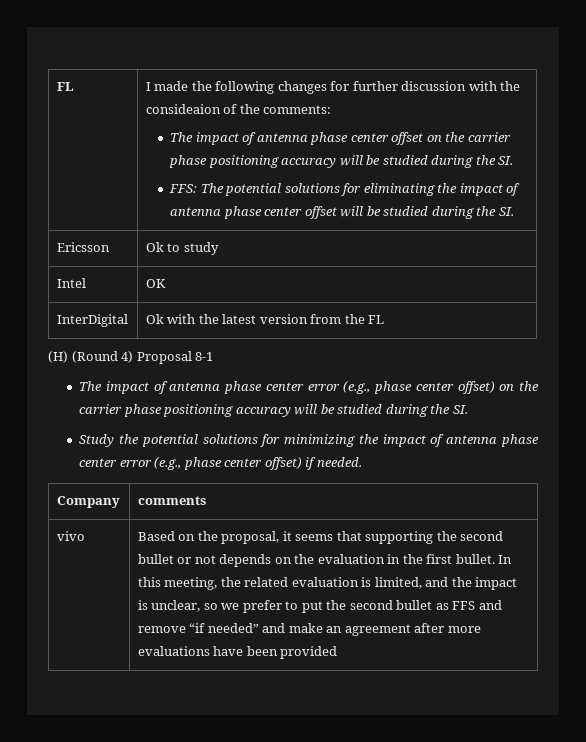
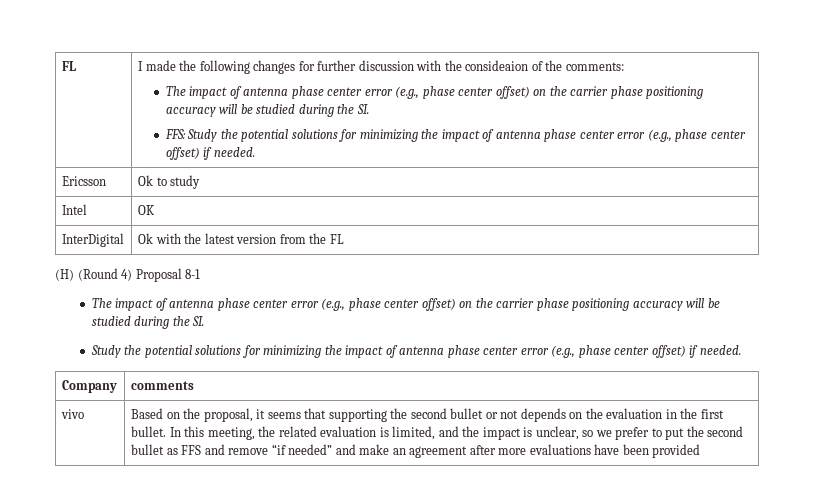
[391,132,424,145] offset -> [364,86,530,99] error (e.g., phase center offset)
[200,183,521,196] [170,206,514,219] The potential solutions for eliminating the impact of antenna phase center offset will be studied during the SI. -> [187,129,746,142] [165,147,255,160] Study the potential solutions for minimizing the impact of antenna phase center error (e.g., phase center offset) if needed.

